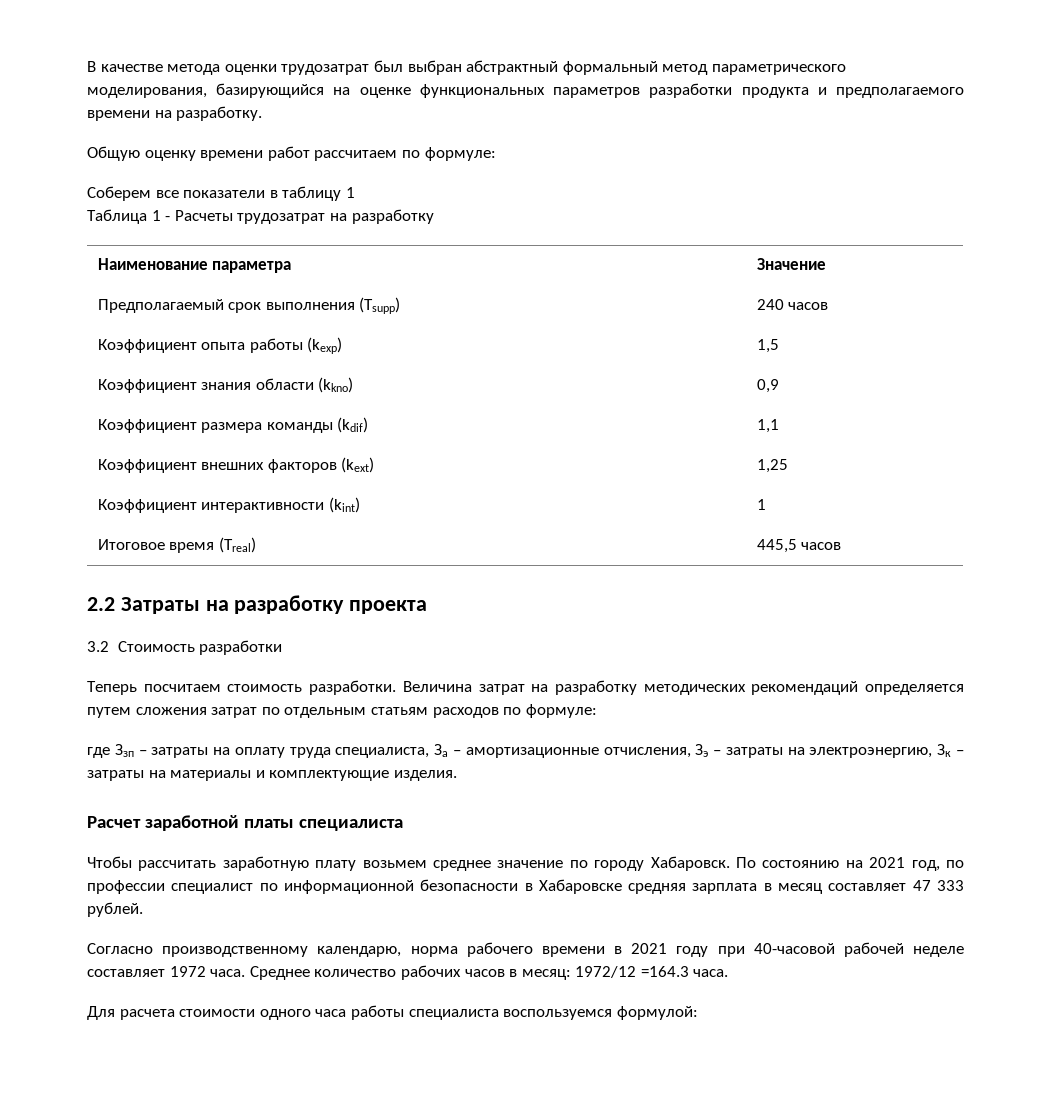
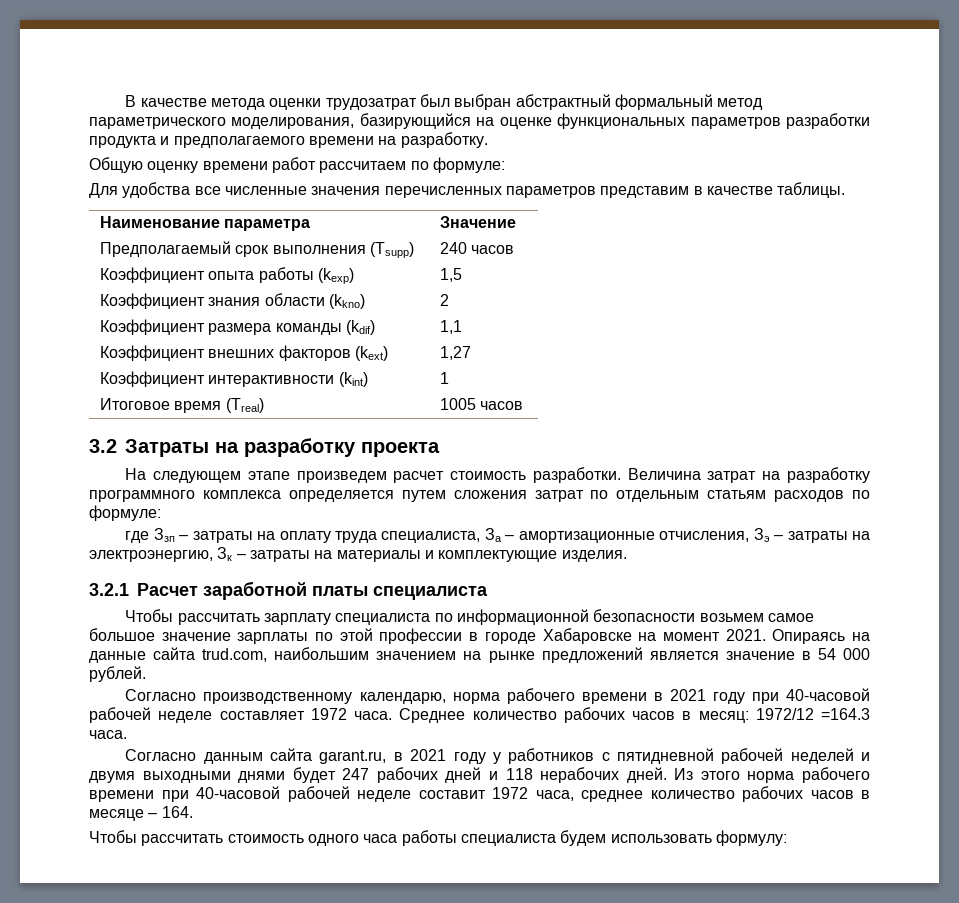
[87,186,355,201] [87,209,434,224] Соберем все показатели в таблицу 1 // Таблица 1 - Расчеты трудозатрат на разработку -> [89,182,846,198] Для удобства все численные значения перечисленных параметров представим в качестве таблицы.
[756,379,779,393] 0,9 -> [439,294,449,306] 2
[756,459,788,473] 1,25 -> [439,346,471,360] 1,27
[756,539,842,553] [87,597,115,611] 445,5 часов // 2.2 -> [439,398,524,410] [89,439,117,453] 1005 часов // 3.2
[87,640,283,655] [87,681,221,695] 3.2 Стоимость разработки // Теперь посчитаем -> [125,468,445,483] На следующем этапе произведем расчет
[643,681,859,695] методических рекомендаций -> [89,490,281,502] программного комплекса
(457, 775) none -> [89,583,129,596] 3.2.1
[222,856,964,871] [87,879,964,894] заработную плату возьмем среднее значение по городу Хабаровск. По состоянию на 2021 год, по профессии специалист по информационной безопасности в Хабаровске средняя зарплата в месяц составляет 47 333 -> [264,609,814,625] [89,628,871,644] [89,647,871,663] зарплату специалиста по информационной безопасности возьмем самое большое значение зарплаты по этой профессии в городе Хабаровске на момент 2021. Опираясь на данные сайта trud.com, наибольшим значением на рынке предложений является значение в 54 000
[87,1006,256,1020] Для расчета стоимости -> [125,748,871,764] [89,767,870,783] [89,786,870,802] [89,806,193,821] [89,830,304,846] Согласно данным сайта garant.ru, в 2021 году у работников с пятидневной рабочей неделей и двумя выходными днями будет 247 рабочих дней и 118 нерабочих дней. Из этого норма рабочего времени при 40-часовой рабочей неделе составит 1972 часа, среднее количество рабочих часов в месяце – 164. // Чтобы рассчитать стоимость
[503,1006,698,1020] воспользуемся формулой: -> [560,830,787,846] будем использовать формулу:

